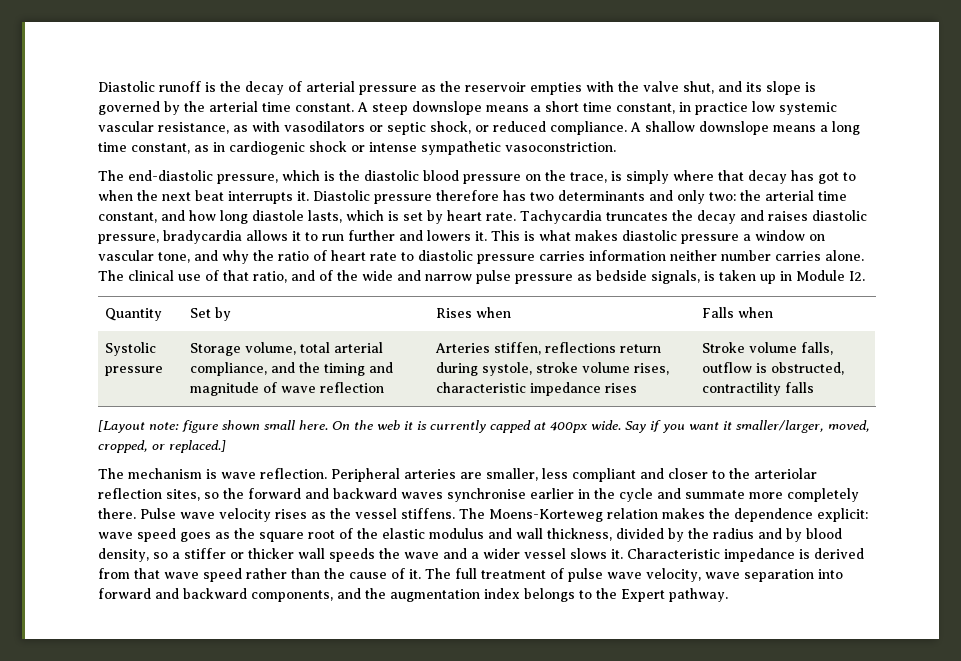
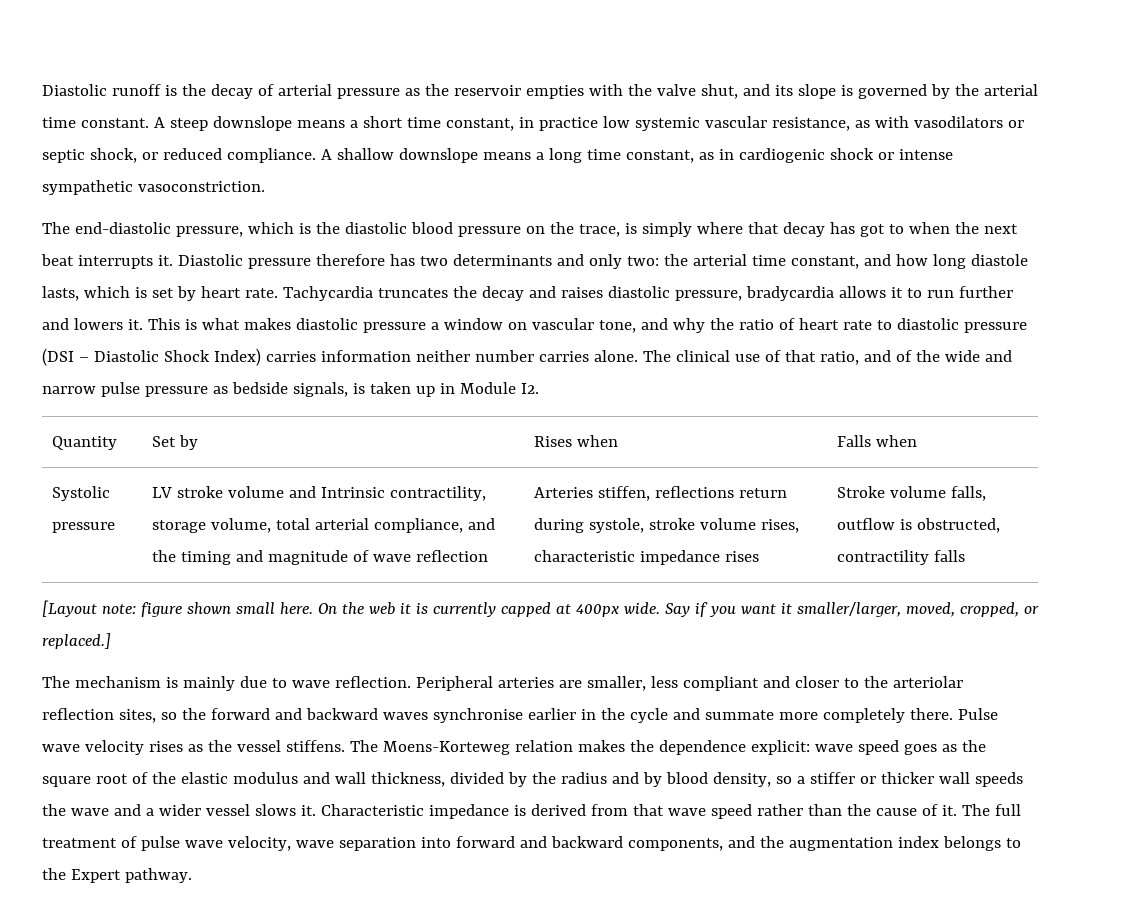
(535, 259) none -> [42,348,261,366] (DSI – Diastolic Shock Index)
[189,343,241,356] Storage -> [152,486,487,501] [152,520,207,533] LV stroke volume and Intrinsic contractility, storage
(217, 474) none -> [182,676,287,691] mainly due to

